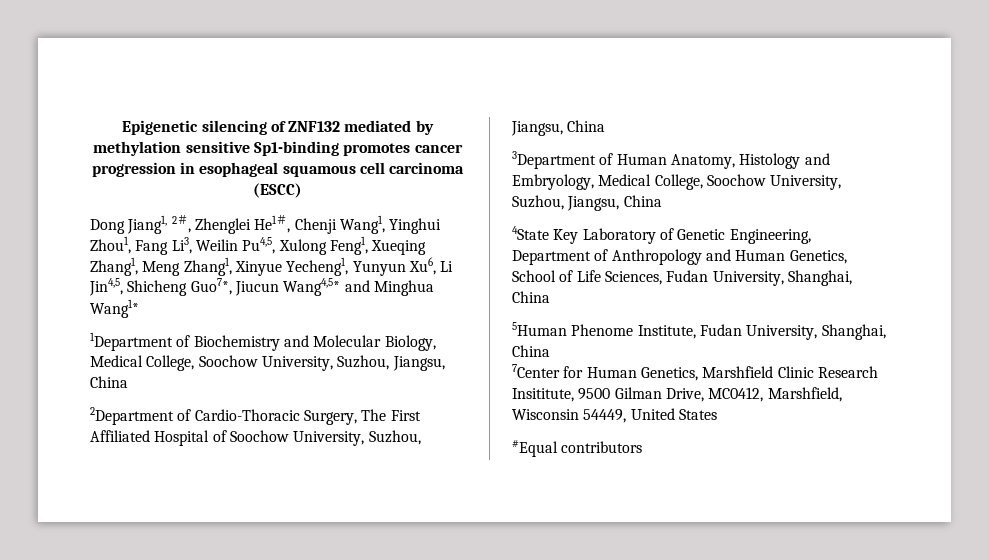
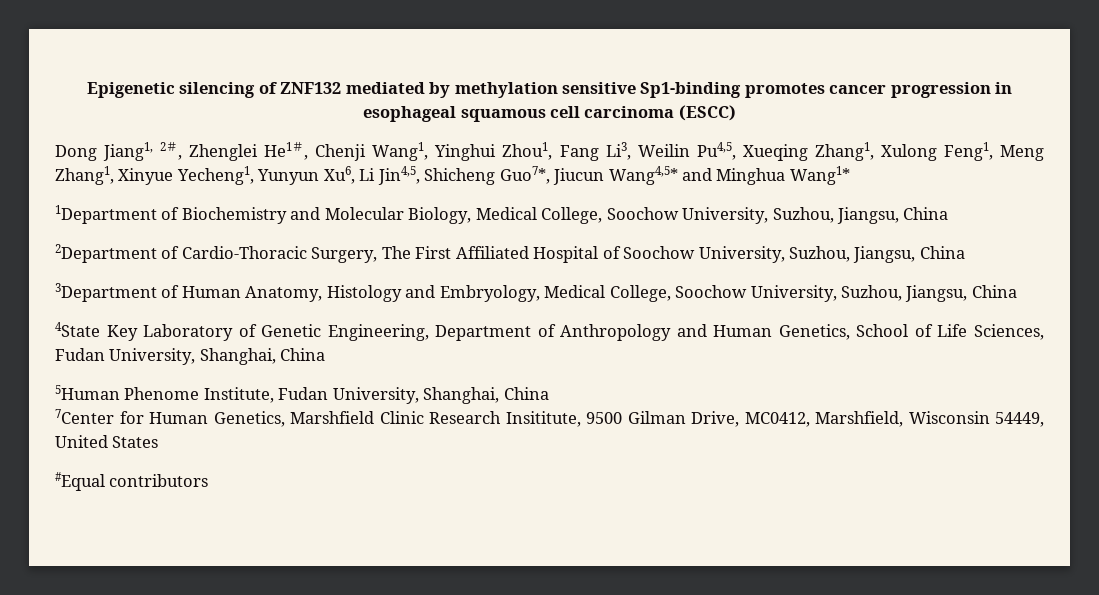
[278,236,427,255] [90,257,138,276] Xulong Feng1, Xueqing Zhang1, -> [742,142,993,161] Xueqing Zhang1, Xulong Feng1,

